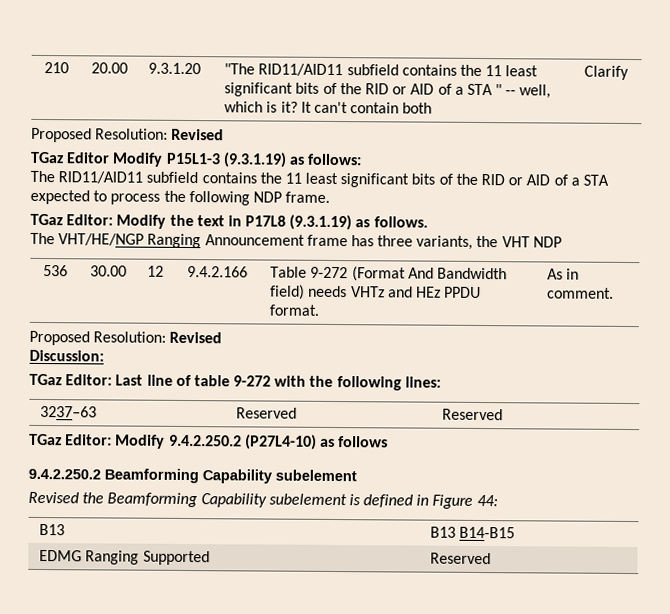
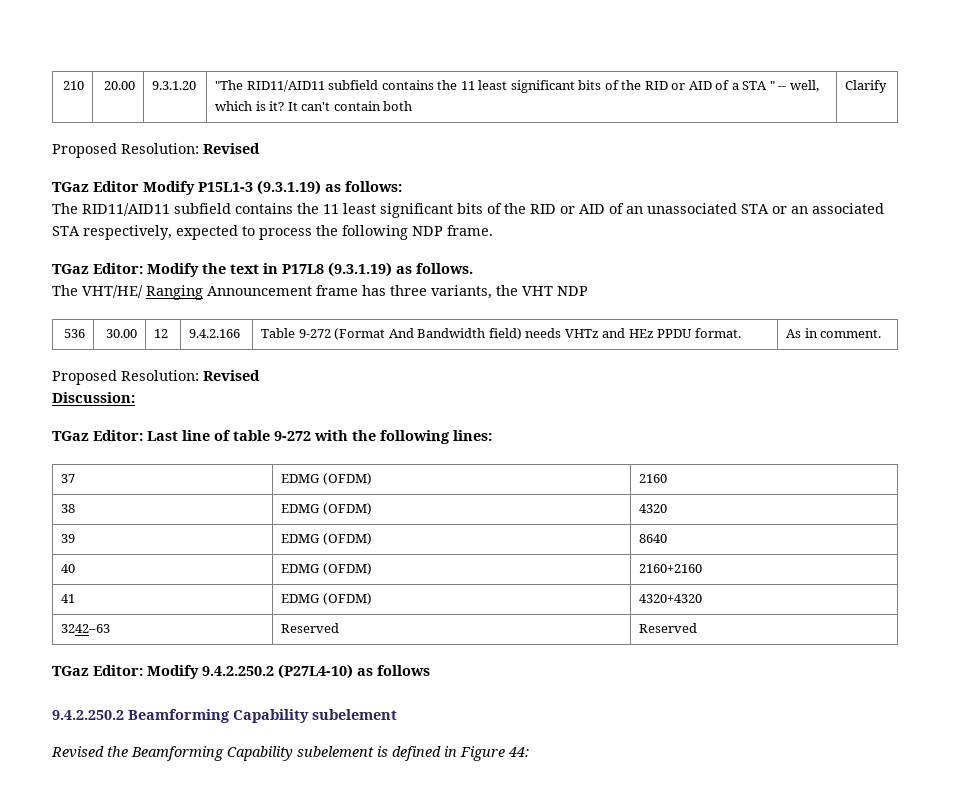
[570,174,609,186] a STA -> [626,203,884,214] [52,225,172,240] an unassociated STA or an associated STA respectively,
[58,233,145,246] VHT/HE/NGP -> [82,285,143,298] VHT/HE/
[40,405,98,418] 3237–63 -> [61,474,76,483] [281,473,372,485] [639,474,668,483] [61,504,76,513] [281,503,372,515] [639,504,668,513] [61,534,76,543] [281,533,372,545] [639,534,668,543] [61,564,76,573] [281,563,372,575] [639,564,703,573] [61,594,76,603] [281,593,372,605] [639,594,703,603] [61,624,111,633] 37 | EDMG (OFDM) | 2160 // 38 | EDMG (OFDM) | 4320 // 39 | EDMG (OFDM) | 8640 // 40 | EDMG (OFDM) | 2160+2160 // 41 | EDMG (OFDM) | 4320+4320 // 3242–63
[39,523,66,536] [430,526,516,539] [39,549,210,566] [430,552,492,565] // B13 | B13 B14-B15 // EDMG Ranging Supported | Reserved -> (529, 752) none

